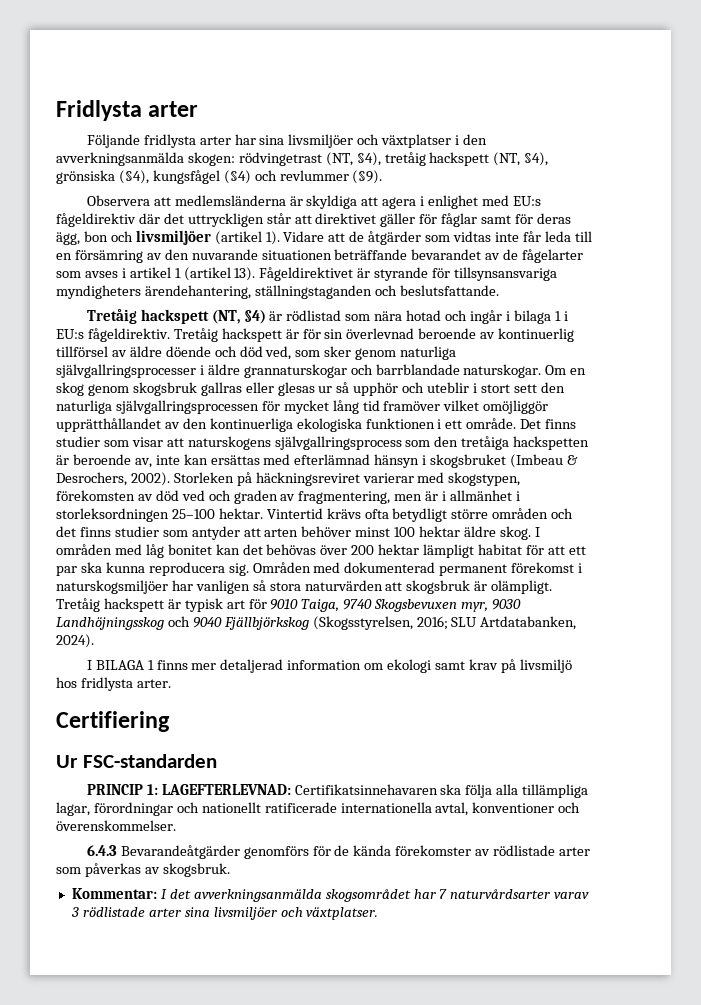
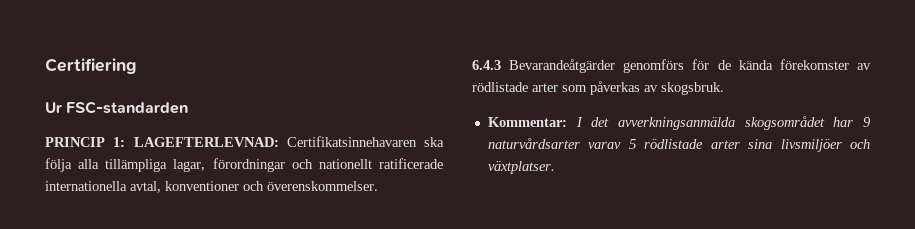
[56,100,199,121] [86,134,487,148] [56,152,549,166] [56,170,383,184] [86,195,541,209] [56,213,571,227] [56,230,592,245] [56,249,584,263] [56,267,558,281] [56,285,499,299] [86,309,568,324] [56,328,575,342] [56,346,457,360] [56,364,587,378] [56,382,565,396] [56,400,549,414] [56,418,577,432] [56,436,590,450] [56,454,578,468] [56,472,521,486] [56,490,520,504] [56,508,574,522] [56,526,540,540] [56,544,586,558] [56,562,583,576] [56,580,553,594] [56,598,522,612] [56,616,577,630] [56,634,94,648] [86,659,572,673] [56,677,171,691] Fridlysta arter // Följande fridlysta arter har sina livsmiljöer och växtplatser i den avverkningsanmälda skogen: rödvingetrast (NT, §4), tretåig hackspett (NT, §4), grönsiska (§4), kungsfågel (§4) och revlummer (§9). // Observera att medlemsländerna är skyldiga att agera i enlighet med EU:s fågeldirektiv där det uttryckligen står att direktivet gäller för fåglar samt för deras ägg, bon och livsmiljöer (artikel 1). Vidare att de åtgärder som vidtas inte får leda till en försämring av den nuvarande situationen beträffande bevarandet av de fågelarter som avses i artikel 1 (artikel 13). Fågeldirektivet är styrande för tillsynsansvariga myndigheters ärendehantering, ställningstaganden och beslutsfattande. // Tretåig hackspett (NT, §4) är rödlistad som nära hotad och ingår i bilaga 1 i EU:s fågeldirektiv. Tretåig hackspett är för sin överlevnad beroende av kontinuerlig tillförsel av äldre döende och död ved, som sker genom naturliga självgallringsprocesser i äldre grannaturskogar och barrblandade naturskogar. Om en skog genom skogsbruk gallras eller glesas ur så upphör och uteblir i stort sett den naturliga självgallringsprocessen för mycket lång tid framöver vilket omöjliggör upprätthållandet av den kontinuerliga ekologiska funktionen i ett område. Det finns studier som visar att naturskogens självgallringsprocess som den tretåiga hackspetten är beroende av, inte kan ersättas med efterlämnad hänsyn i skogsbruket (Imbeau & Desrochers, 2002). Storleken på häckningsreviret varierar med skogstypen, förekomsten av död ved och graden av fragmentering, men är i allmänhet i storleksordningen 25–100 hektar. Vintertid krävs ofta betydligt större områden och det finns studier som antyder att arten behöver minst 100 hektar äldre skog. I områden med låg bonitet kan det behövas över 200 hektar lämpligt habitat för att ett par ska kunna reproducera sig. Områden med dokumenterad permanent förekomst i naturskogsmiljöer har vanligen så stora naturvärden att skogsbruk är olämpligt. Tretåig hackspett är typisk art för 9010 Taiga, 9740 Skogsbevuxen myr, 9030 Landhöjningsskog och 9040 Fjällbjörkskog (Skogsstyrelsen, 2016; SLU Artdatabanken, 2024). // I BILAGA 1 finns mer detaljerad information om ekologi samt krav på livsmiljö hos fridlysta arter. // -> (45, 66) none
[439,889,448,899] 7 -> [863,117,871,127] 9
[70,907,79,917] 3 -> [628,139,636,149] 5

